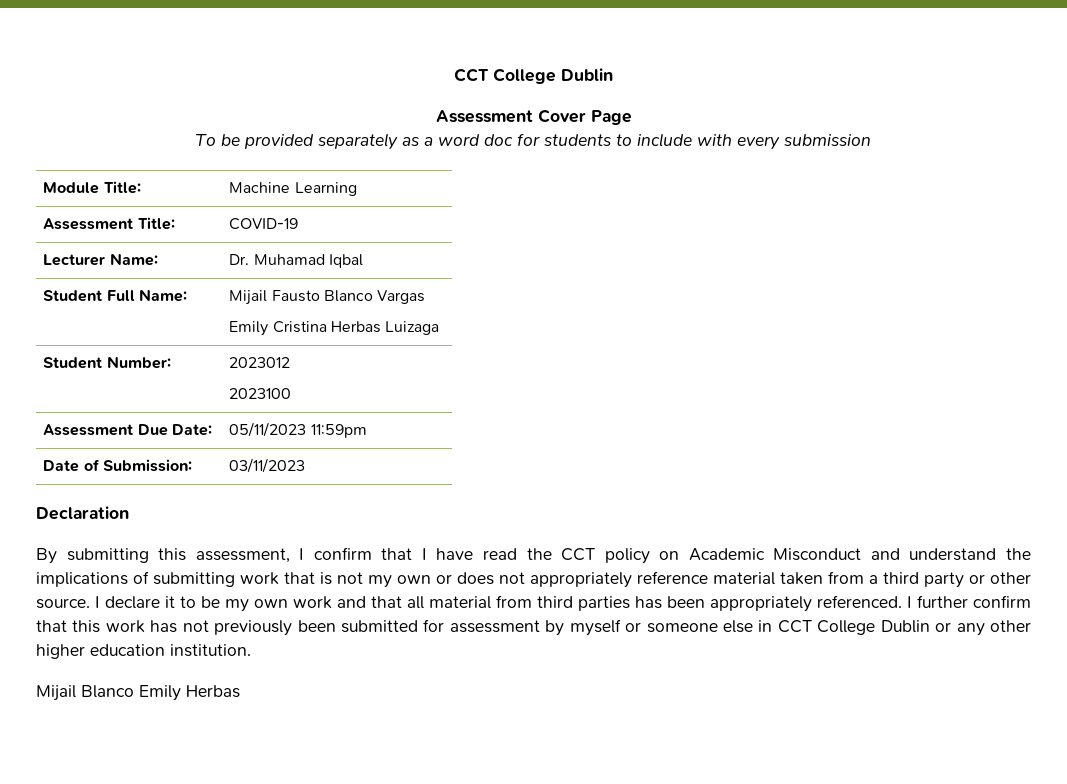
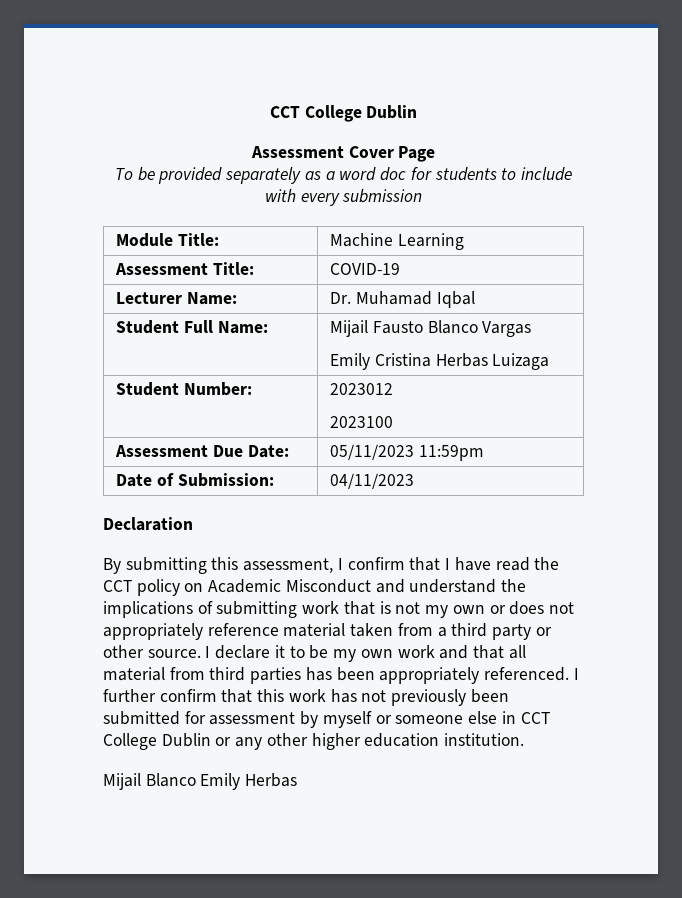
[229,458,306,473] 03/11/2023 -> [330,473,415,489] 04/11/2023

